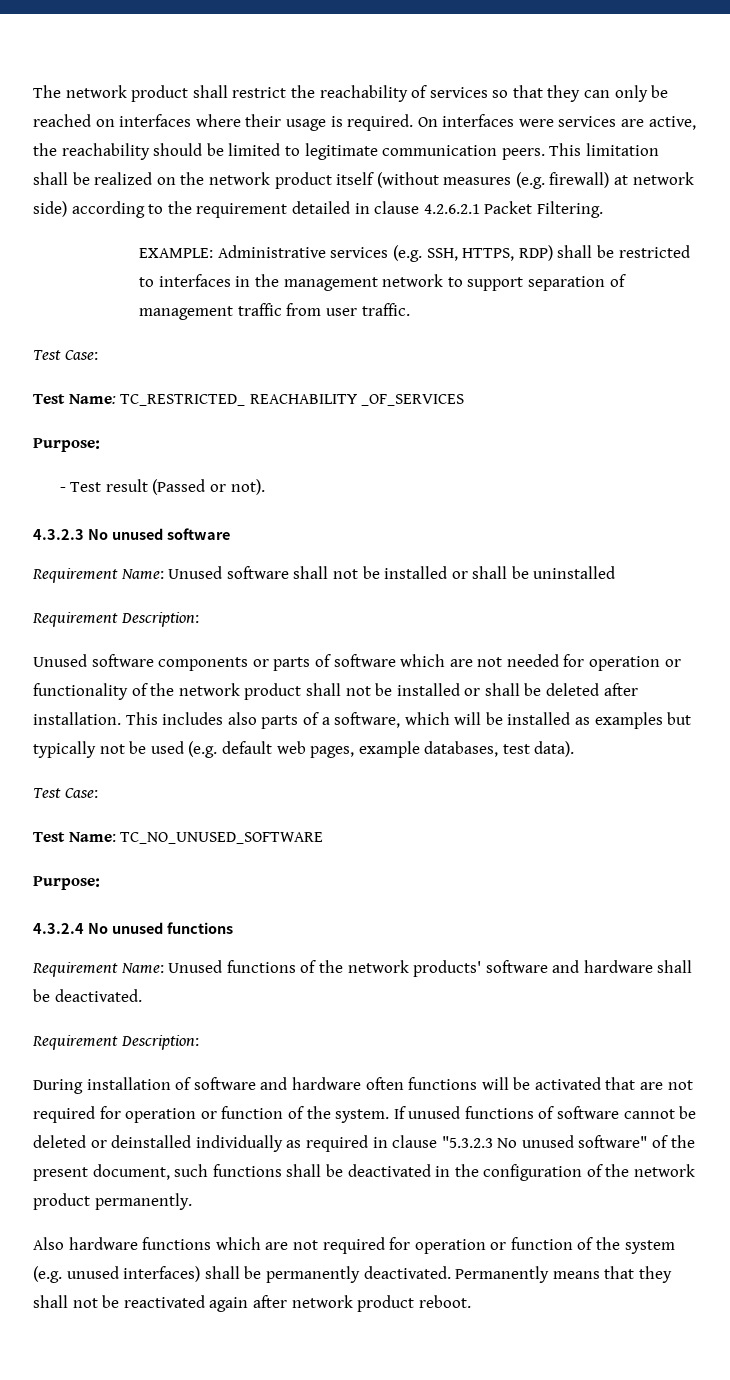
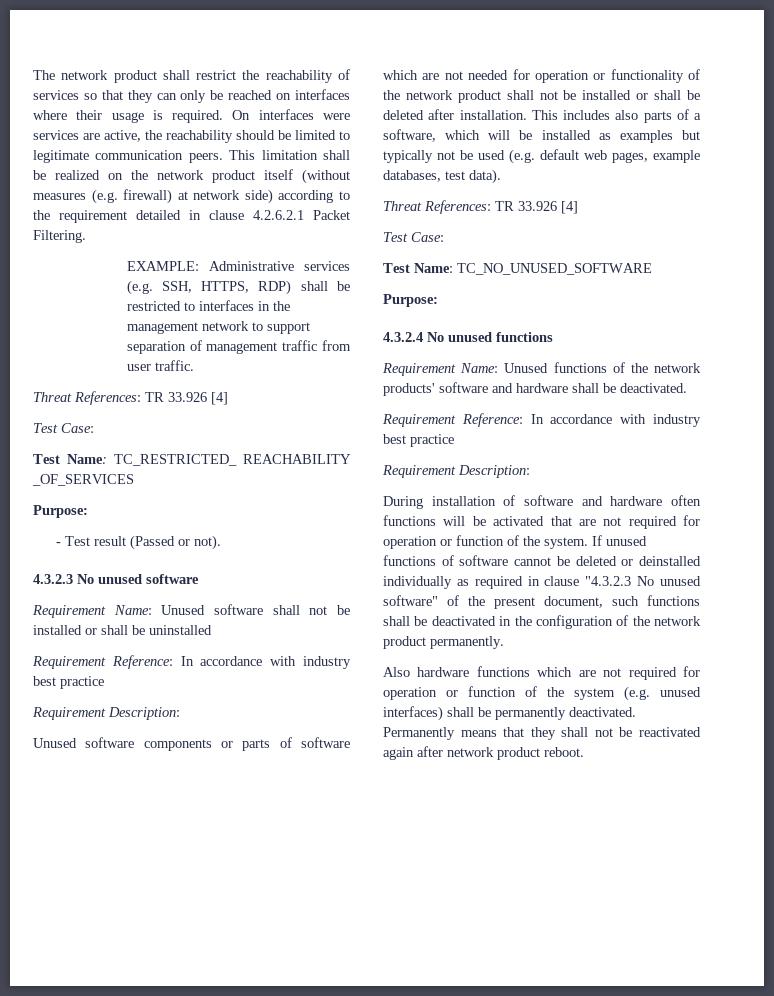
(410, 309) none -> [33,391,228,405] // Threat References: TR 33.926 [4]
(616, 572) none -> [32,655,352,669] [33,676,104,689] // Requirement Reference: In accordance with industry best practice
(575, 749) none -> [383,200,578,214] // Threat References: TR 33.926 [4]
(142, 995) none -> [382,413,701,427] [383,434,454,447] // Requirement Reference: In accordance with industry best practice
[441,1136,493,1148] "5.3.2.3 -> [585,576,632,586] "4.3.2.3

